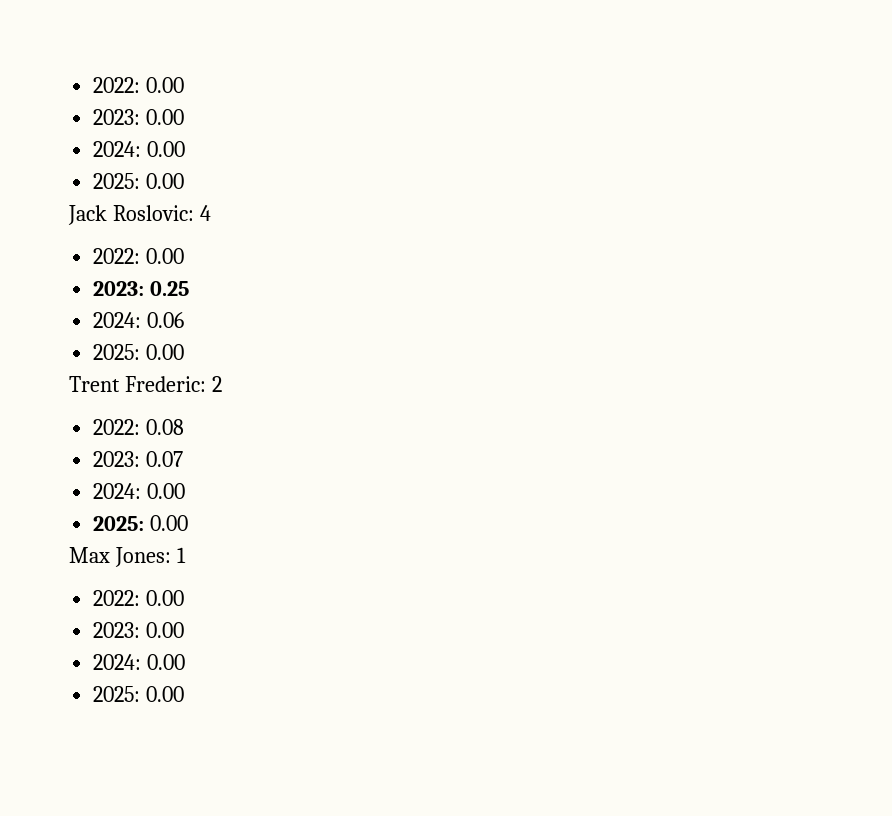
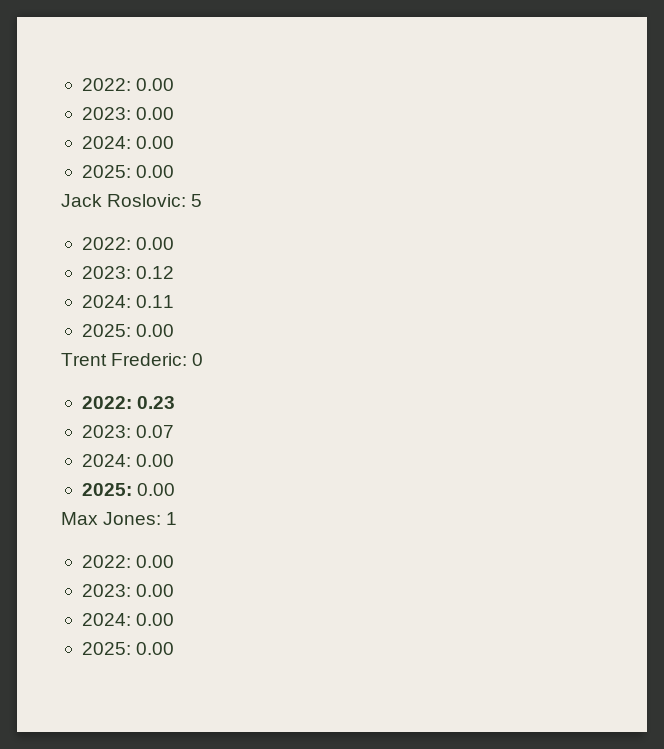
[199,205,211,221] [93,248,185,264] [93,281,190,296] [93,312,185,328] 4 // 2022: 0.00 // 2023: 0.25 // 2024: 0.06 -> [191,194,203,207] [81,237,175,250] [81,266,175,279] [81,295,175,308] 5 // 2022: 0.00 // 2023: 0.12 // 2024: 0.11
[211,376,222,392] [93,419,185,435] 2 // 2022: 0.08 -> [192,353,204,366] [81,396,176,409] 0 // 2022: 0.23

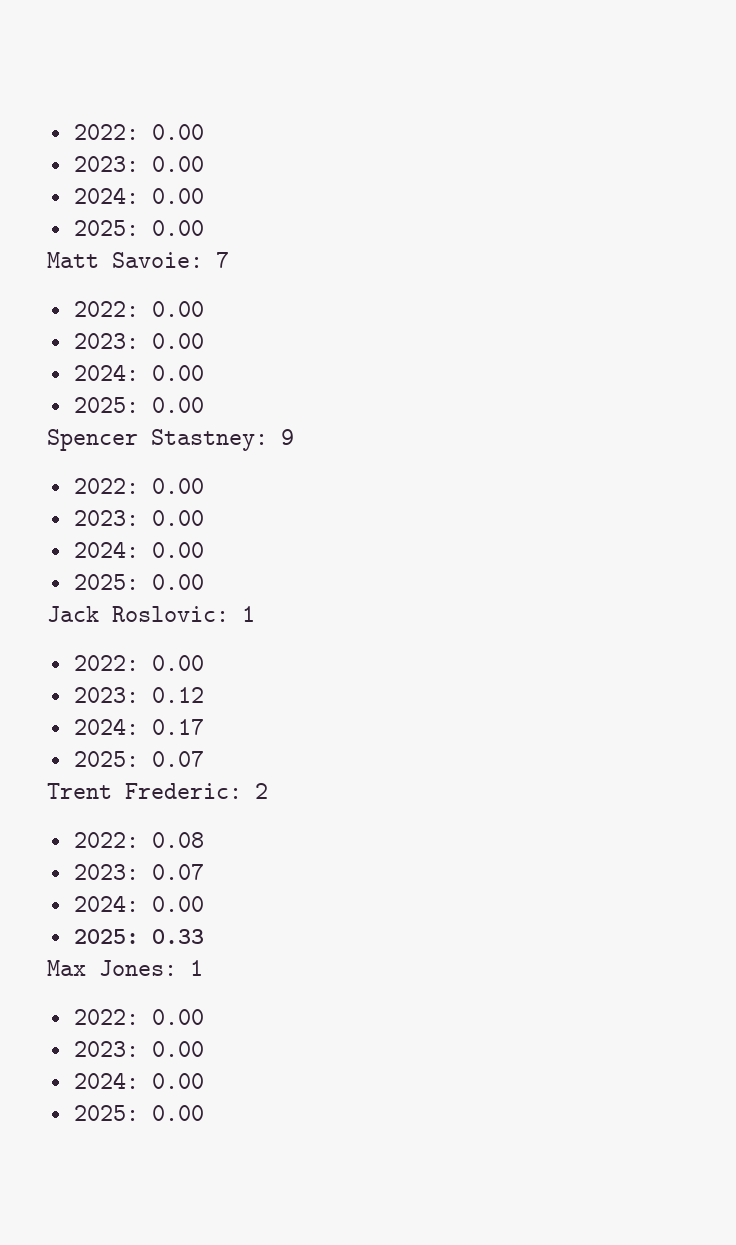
[81,78,175,91] [81,107,175,120] [81,136,175,149] [81,165,175,178] 2022: 0.00 // 2023: 0.00 // 2024: 0.00 // 2025: 0.00 -> [73,124,204,140] [73,156,204,172] [73,187,204,204] [73,220,204,236] [47,252,229,268] [73,301,204,317] [73,333,204,349] [73,364,204,381] [73,397,204,413] [47,429,294,451] [73,478,204,494] [73,510,204,526] [73,541,204,558] [73,574,204,590] 2022: 0.00 // 2023: 0.00 // 2024: 0.00 // 2025: 0.00 // Matt Savoie: 7 // 2022: 0.00 // 2023: 0.00 // 2024: 0.00 // 2025: 0.00 // Spencer Stastney: 9 // 2022: 0.00 // 2023: 0.00 // 2024: 0.00 // 2025: 0.00
[191,194,203,207] 5 -> [242,606,255,622] 1
[136,295,175,308] [81,324,175,337] 0.11 // 2025: 0.00 -> [151,719,204,735] [73,751,204,767] 0.17 // 2025: 0.07
[192,353,204,366] [81,396,176,409] 0 // 2022: 0.23 -> [255,783,268,799] [73,832,204,848] 2 // 2022: 0.08
[137,483,176,496] 0.00 -> [151,929,204,944] 0.33

